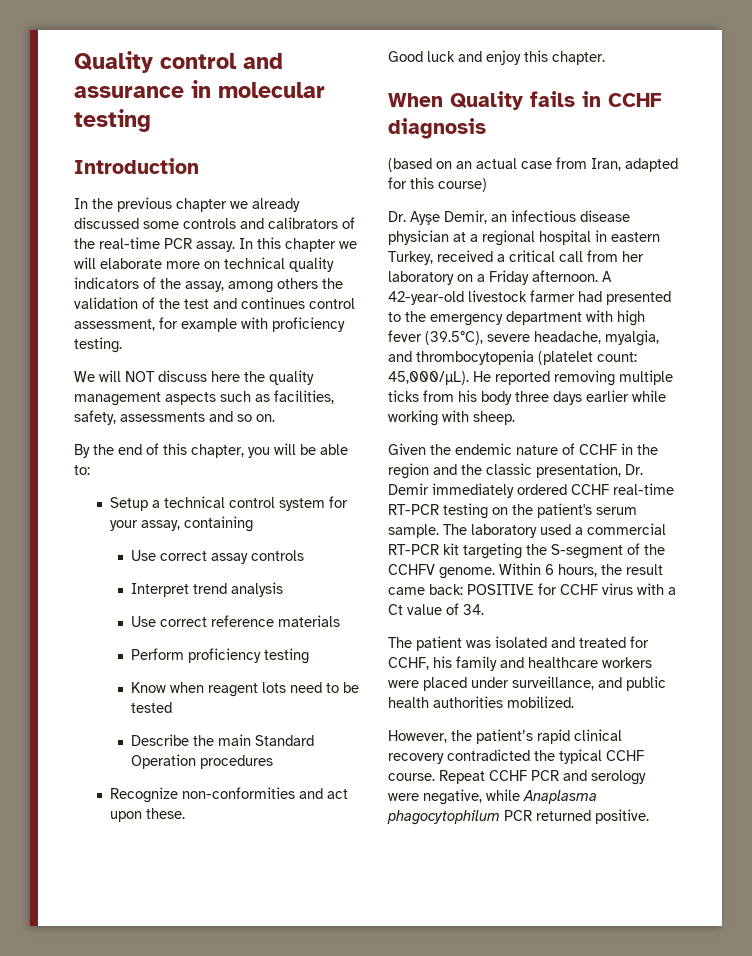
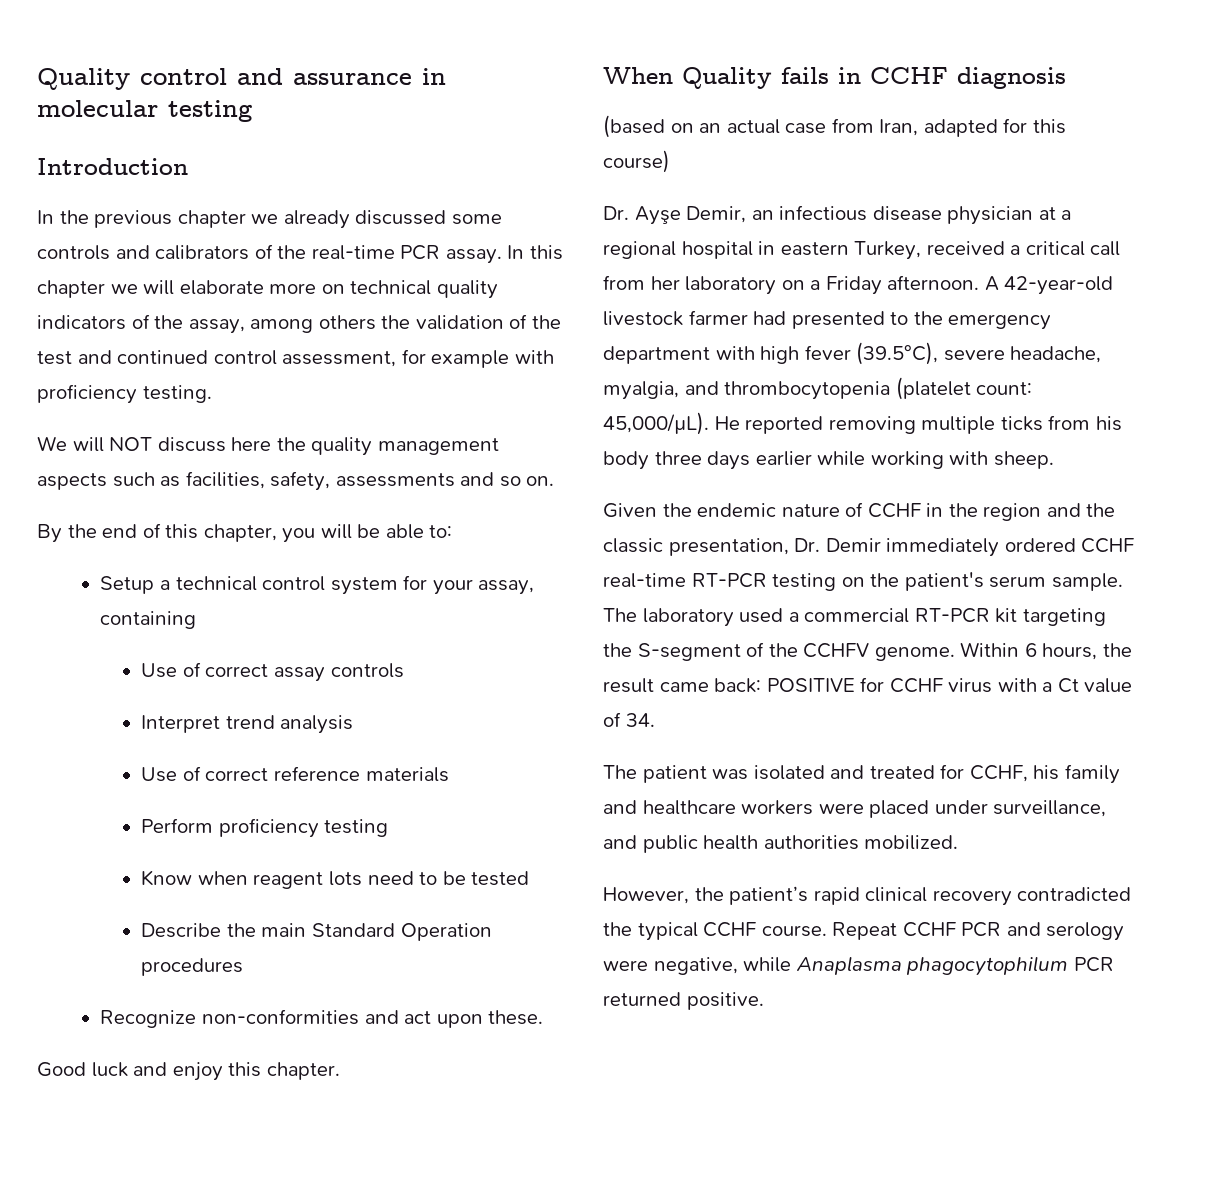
[241,297,305,309] continues -> [117,350,209,364] continued
(156, 555) none -> [182,662,201,677] of
(156, 621) none -> [182,766,201,781] of

